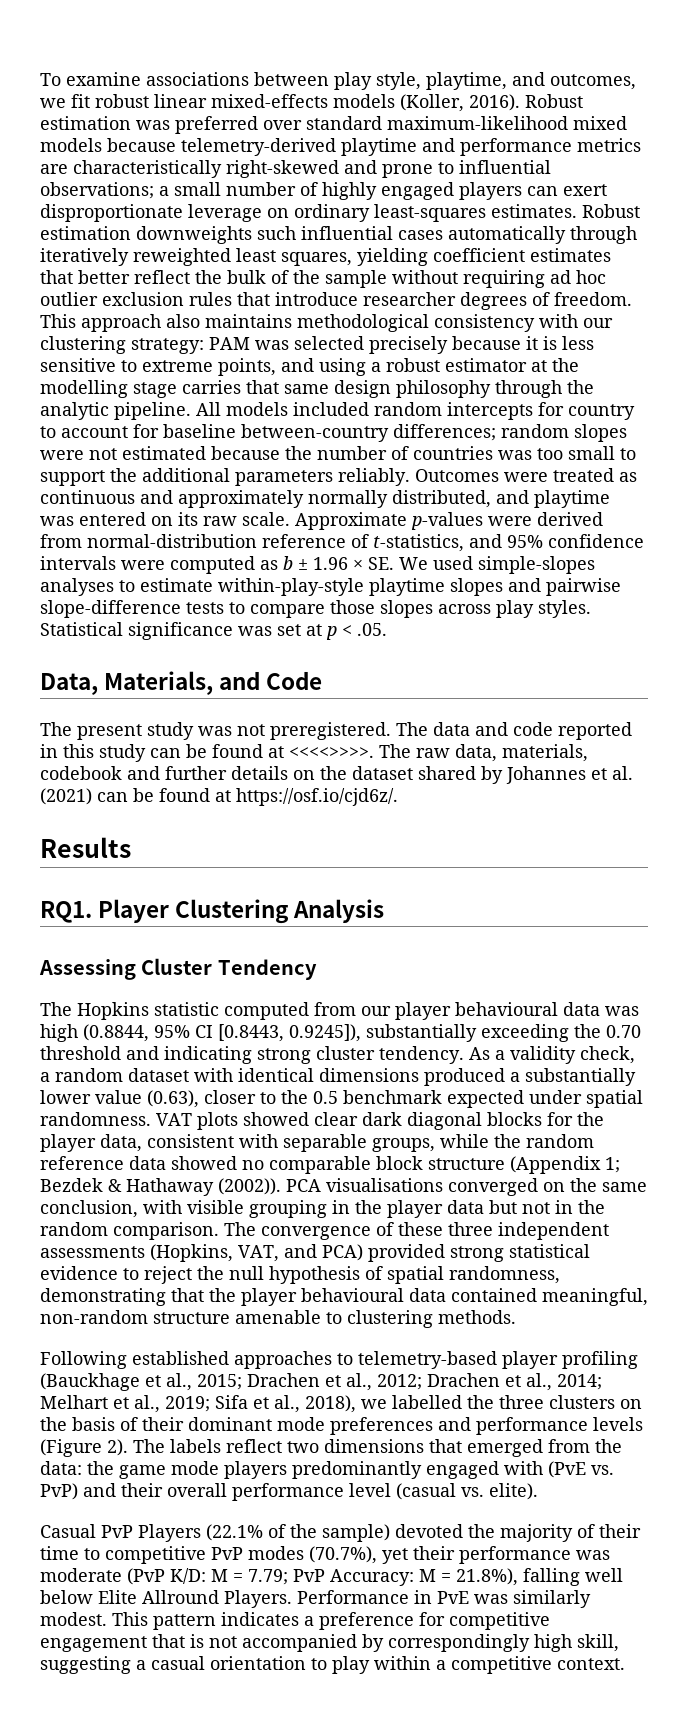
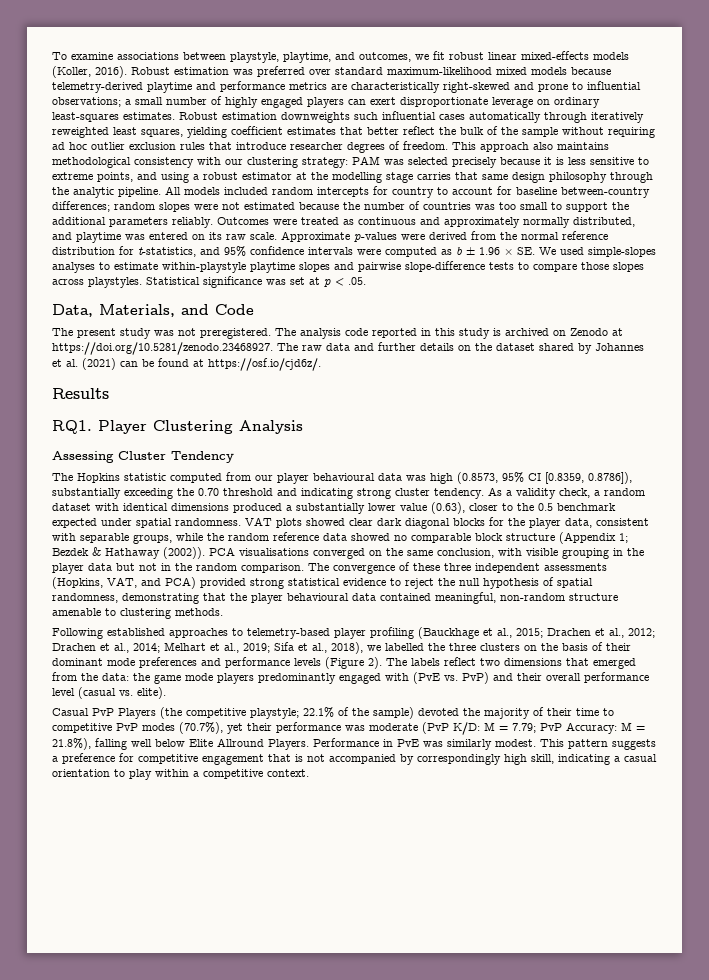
[334,72,421,90] play style, -> [230,52,279,63] playstyle,
[87,534,369,548] normal-distribution reference of -> [500,231,608,240] [52,246,134,255] the normal reference distribution for
[218,578,364,596] within-play-style -> [162,262,246,273] within-playstyle
[496,600,591,618] play styles. -> [88,277,142,288] playstyles.
[433,722,508,736] data and -> [300,328,341,339] analysis
[150,744,588,762] [40,766,122,780] can be found at <<<<>>>>. The raw data, materials, codebook -> [493,328,623,336] [52,342,350,355] is archived on Zenodo at https://doi.org/10.5281/zenodo.23468927. The raw data
[83,1024,149,1042] (0.8844, -> [457,472,498,484] (0.8573,
[218,1024,361,1042] [0.8443, 0.9245]), -> [545,472,632,484] [0.8359, 0.8786]),
[206,1524,263,1541] (22.1% -> [160,707,334,719] (the competitive playstyle; 22.1%
[221,1612,299,1626] indicates -> [612,739,656,750] suggests
[40,1656,131,1674] suggesting -> [558,754,610,765] indicating

